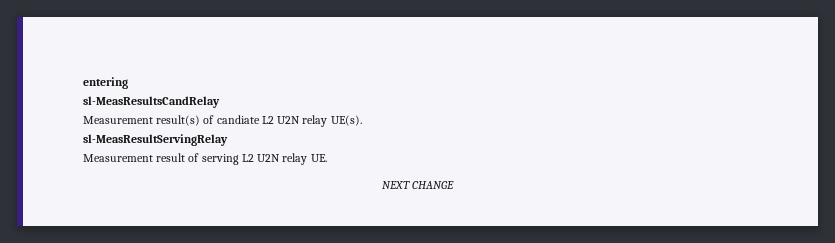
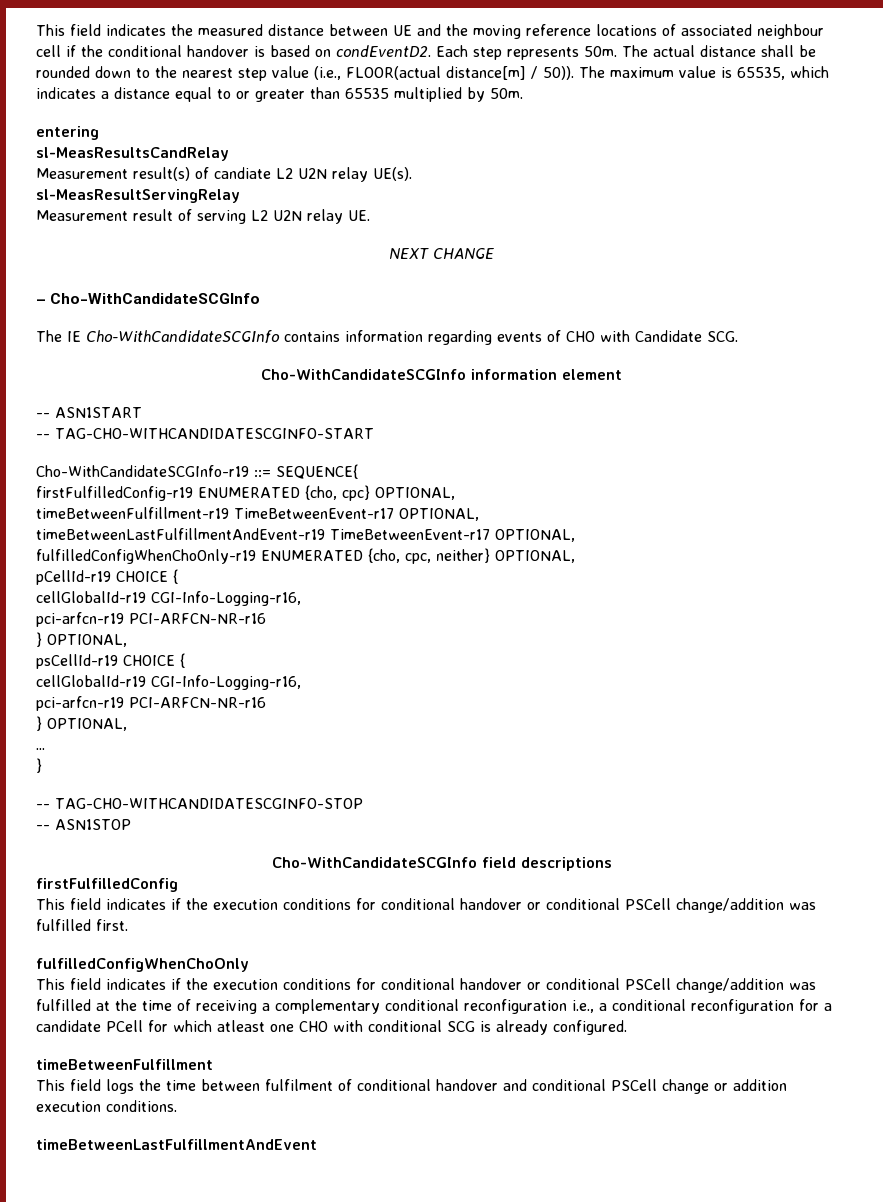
(83, 83) none -> [36,24,824,39] [36,45,816,60] [36,66,829,81] [36,87,523,102] This field indicates the measured distance between UE and the moving reference locations of associated neighbour cell if the conditional handover is based on condEventD2. Each step represents 50m. The actual distance shall be rounded down to the nearest step value (i.e., FLOOR(actual distance[m] / 50)). The maximum value is 65535, which indicates a distance equal to or greater than 65535 multiplied by 50m. //
(455, 185) none -> [36,293,261,304] [36,330,738,345] [261,369,622,380] [36,407,142,418] [36,428,374,439] [36,464,358,479] [36,485,455,501] [36,507,479,521] [36,528,575,542] [36,548,575,564] [36,569,178,585] [36,591,301,606] [36,612,266,627] [36,632,127,647] [36,653,185,669] [36,675,301,690] [36,696,266,711] [36,716,127,731] [36,748,45,750] [36,758,42,773] [36,798,363,809] [36,819,131,830] [271,857,612,871] [36,878,178,892] [36,898,816,913] [36,919,128,931] [36,958,249,972] [36,978,816,993] [36,999,832,1014] [36,1020,627,1035] [36,1059,213,1070] [36,1079,787,1094] [36,1100,177,1112] [36,1139,317,1150] // – Cho-WithCandidateSCGInfo // The IE Cho-WithCandidateSCGInfo contains information regarding events of CHO with Candidate SCG. // Cho-WithCandidateSCGInfo information element // -- ASN1START // -- TAG-CHO-WITHCANDIDATESCGINFO-START // Cho-WithCandidateSCGInfo-r19 ::= SEQUENCE{ // firstFulfilledConfig-r19 ENUMERATED {cho, cpc} OPTIONAL, // timeBetweenFulfillment-r19 TimeBetweenEvent-r17 OPTIONAL, // timeBetweenLastFulfillmentAndEvent-r19 TimeBetweenEvent-r17 OPTIONAL, // fulfilledConfigWhenChoOnly-r19 ENUMERATED {cho, cpc, neither} OPTIONAL, // pCellId-r19 CHOICE { // cellGlobalId-r19 CGI-Info-Logging-r16, // pci-arfcn-r19 PCI-ARFCN-NR-r16 // } OPTIONAL, // psCellId-r19 CHOICE { // cellGlobalId-r19 CGI-Info-Logging-r16, // pci-arfcn-r19 PCI-ARFCN-NR-r16 // } OPTIONAL, // ... // } // -- TAG-CHO-WITHCANDIDATESCGINFO-STOP // -- ASN1STOP // Cho-WithCandidateSCGInfo field descriptions // firstFulfilledConfig // This field indicates if the execution conditions for conditional handover or conditional PSCell change/addition was fulfilled first. // fulfilledConfigWhenChoOnly // This field indicates if the execution conditions for conditional handover or conditional PSCell change/addition was fulfilled at the time of receiving a complementary conditional reconfiguration i.e., a conditional reconfiguration for a candidate PCell for which atleast one CHO with conditional SCG is already configured. // timeBetweenFulfillment // This field logs the time between fulfilment of conditional handover and conditional PSCell change or addition execution conditions. // timeBetweenLastFulfillmentAndEvent

